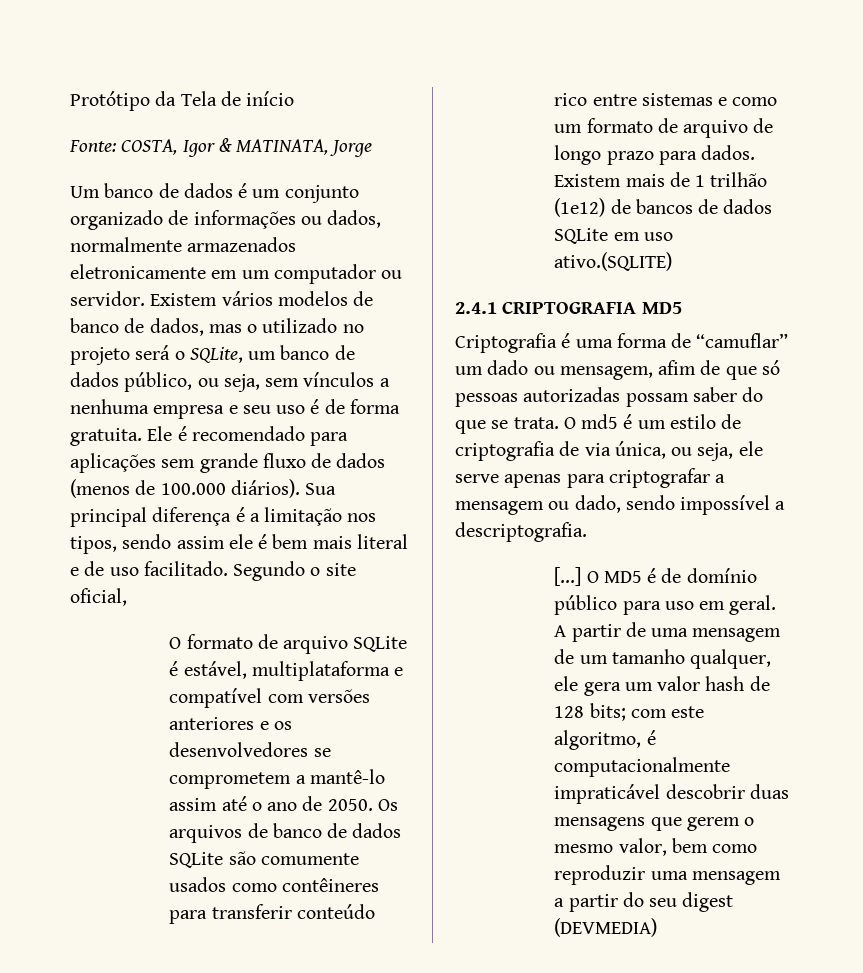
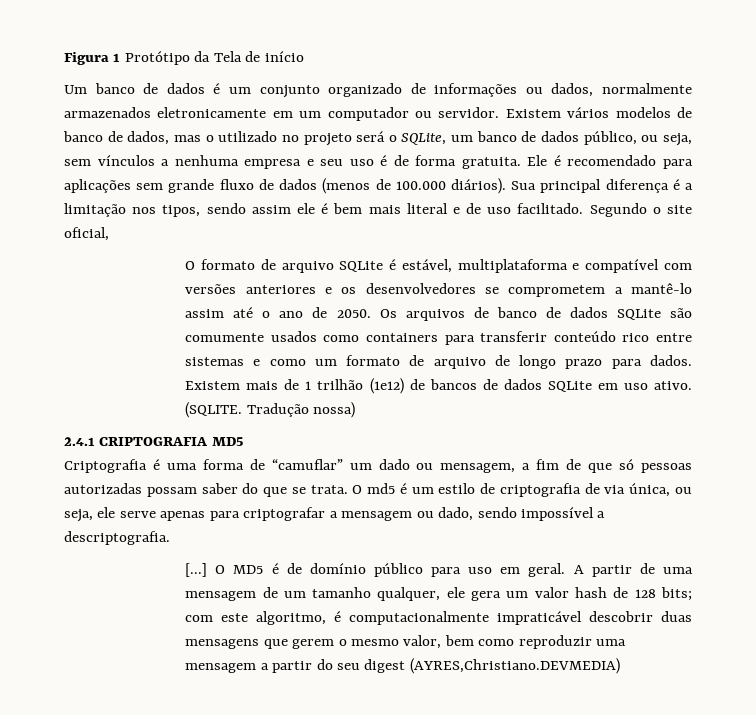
(70, 101) none -> [64,52,121,65] Figura 1
[69,138,373,157] // Fonte: COSTA, Igor & MATINATA, Jorge -> (304, 56) none
[281,878,379,892] contêineres -> [366,333,439,342] containers
[554,252,673,271] ativo.(SQLITE) -> [654,381,692,390] [185,402,356,418] ativo. (SQLITE. Tradução nossa)
[658,360,697,375] afim -> [522,459,560,470] a fim
[554,918,658,937] (DEVMEDIA) -> [409,658,620,674] (AYRES,Christiano.DEVMEDIA)

